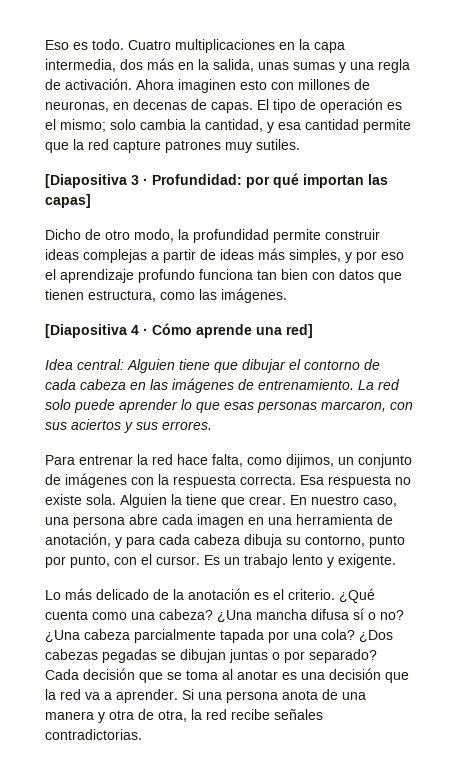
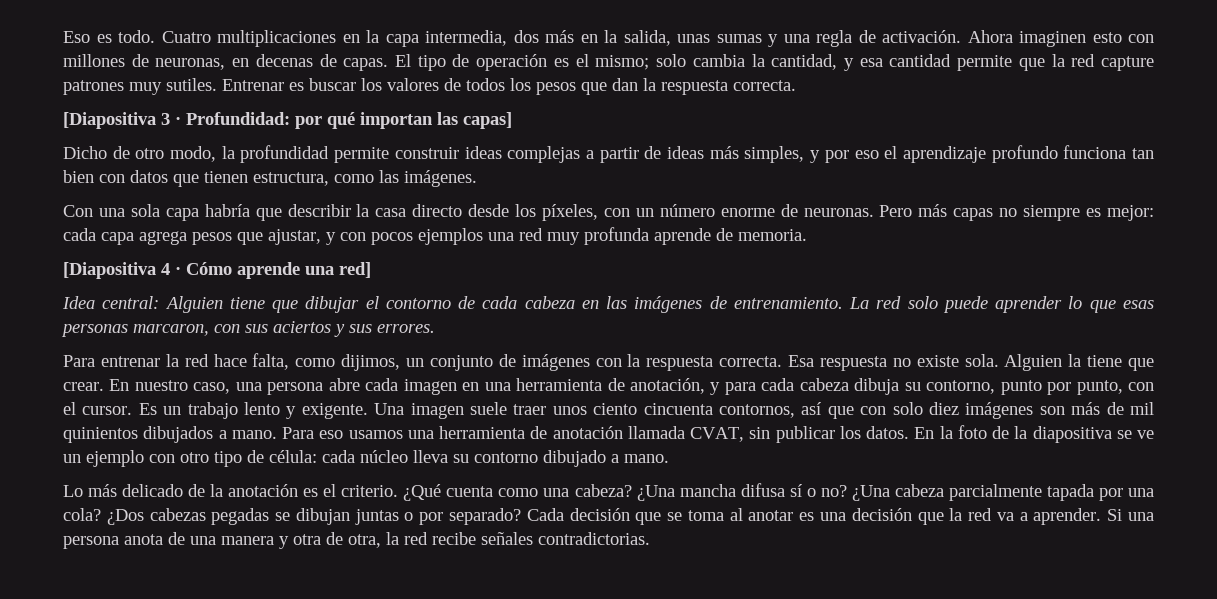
(300, 144) none -> [222,78,796,95] Entrenar es buscar los valores de todos los pesos que dan la respuesta correcta.
(287, 295) none -> [63,204,1154,221] [63,227,807,245] // Con una sola capa habría que describir la casa directo desde los píxeles, con un número enorme de neuronas. Pero más capas no siempre es mejor: cada capa agrega pesos que ajustar, y con pocos ejemplos una red muy profunda aprende de memoria.
(396, 561) none -> [374,402,1154,419] [63,425,1154,443] [63,450,669,467] Una imagen suele traer unos ciento cincuenta contornos, así que con solo diez imágenes son más de mil quinientos dibujados a mano. Para eso usamos una herramienta de anotación llamada CVAT, sin publicar los datos. En la foto de la diapositiva se ve un ejemplo con otro tipo de célula: cada núcleo lleva su contorno dibujado a mano.

